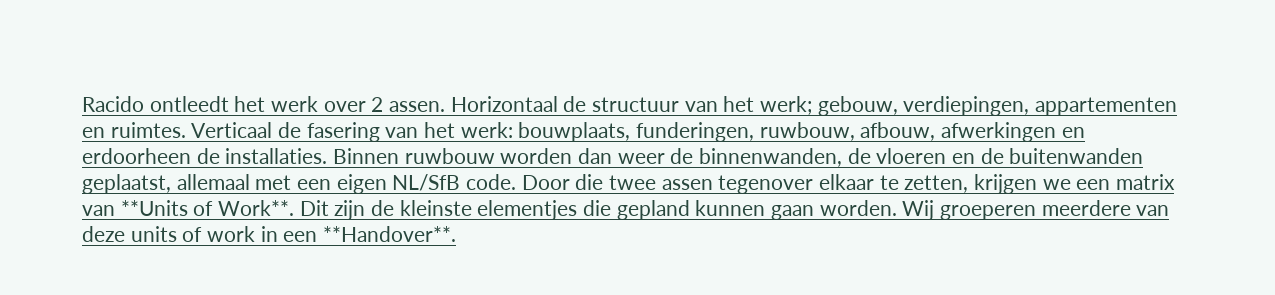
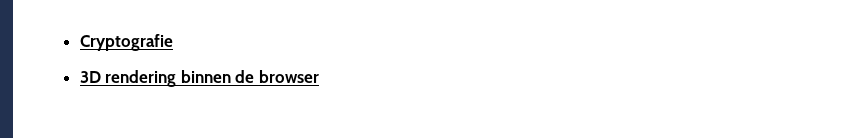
[82,96,1178,116] [82,122,1085,142] [82,148,1144,167] [82,174,1176,194] [82,200,1170,220] [82,226,457,242] Racido ontleedt het werk over 2 assen. Horizontaal de structuur van het werk; gebouw, verdiepingen, appartementen en ruimtes. Verticaal de fasering van het werk: bouwplaats, funderingen, ruwbouw, afbouw, afwerkingen en erdoorheen de installaties. Binnen ruwbouw worden dan weer de binnenwanden, de vloeren en de buitenwanden geplaatst, allemaal met een eigen NL/SfB code. Door die twee assen tegenover elkaar te zetten, krijgen we een matrix van **Units of Work**. Dit zijn de kleinste elementjes die gepland kunnen gaan worden. Wij groeperen meerdere van deze units of work in een **Handover**. -> [79,34,173,51] [79,70,320,87] Cryptografie // 3D rendering binnen de browser

